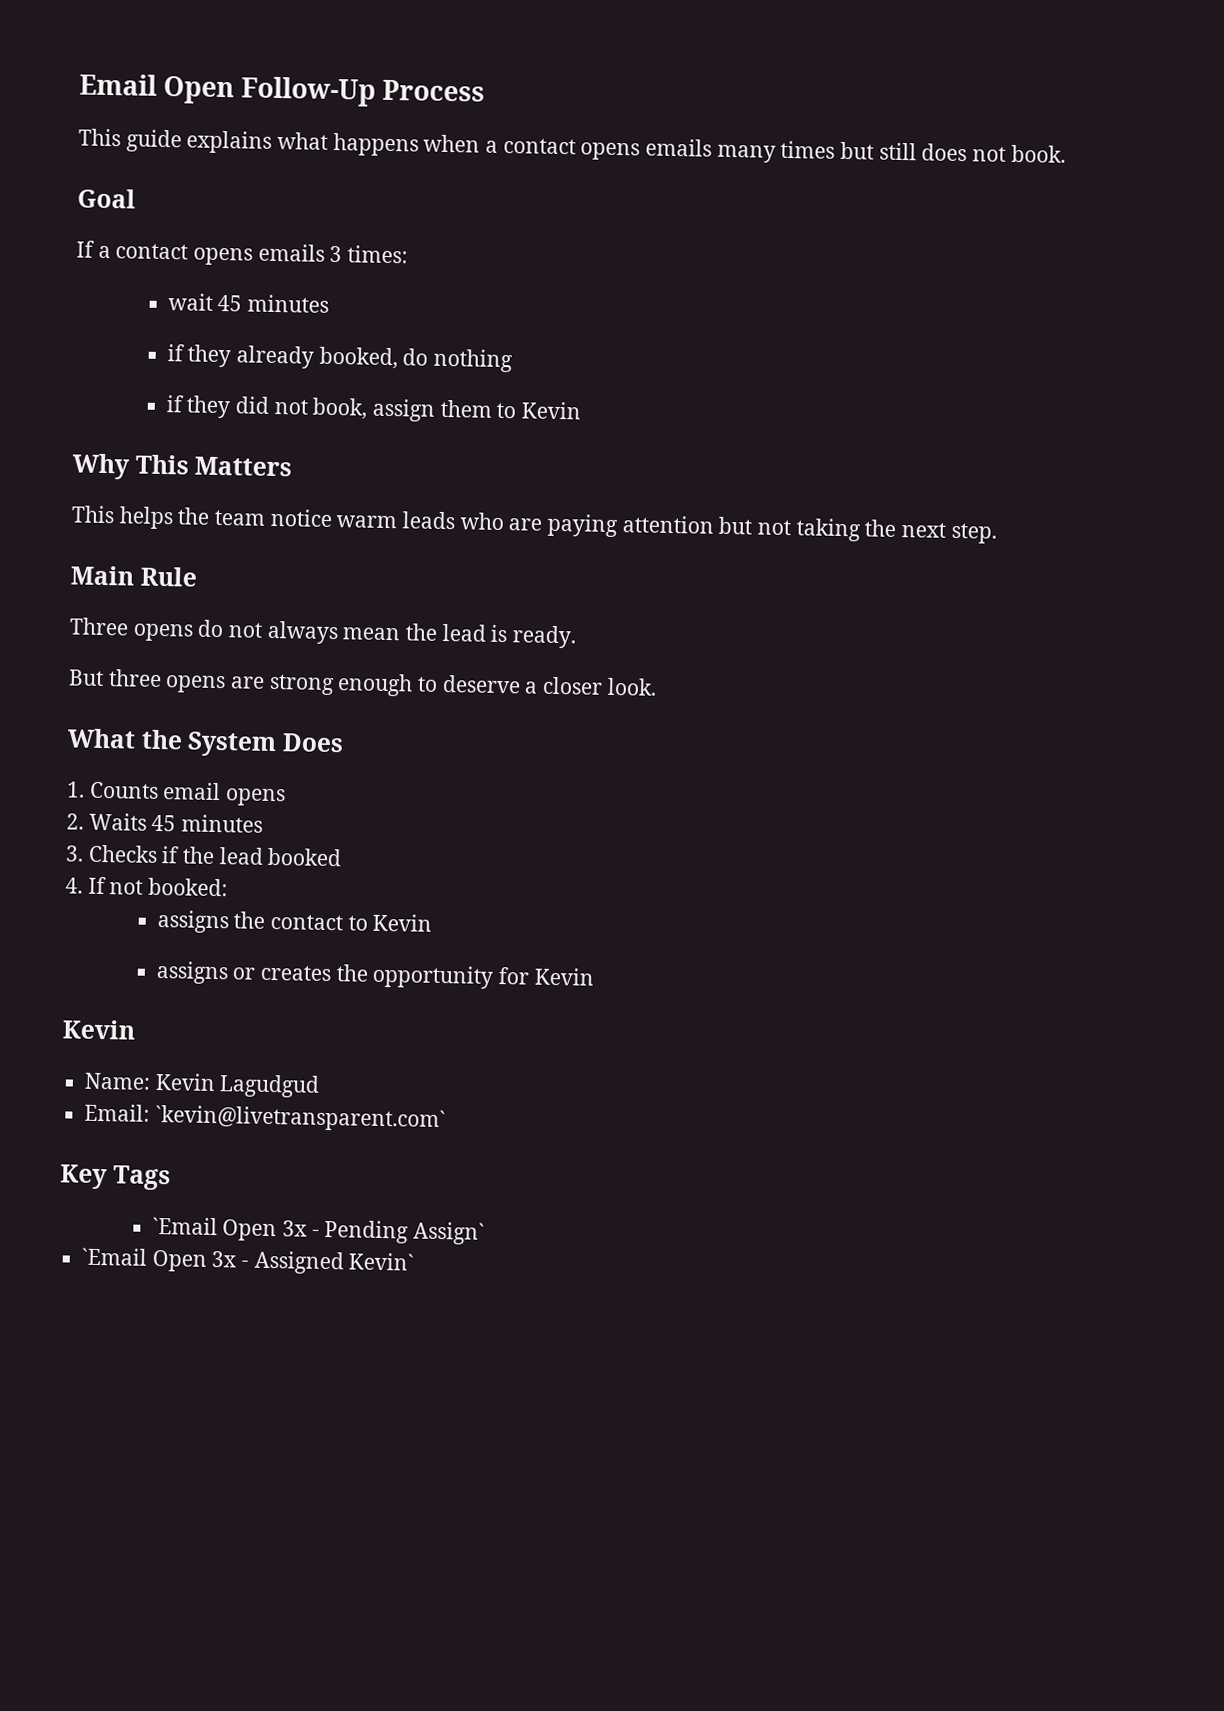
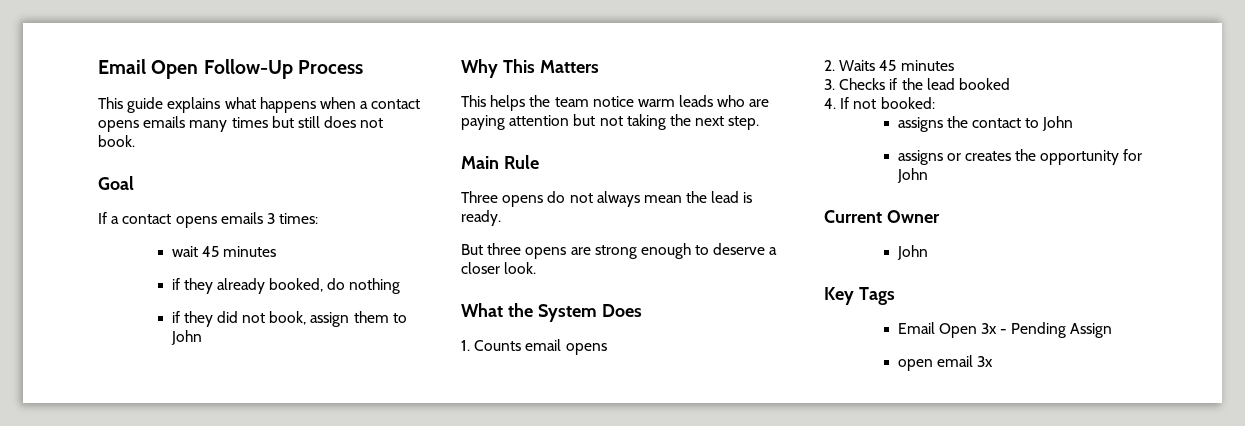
[521,401,582,420] Kevin -> [170,330,202,345] John
[372,913,433,932] Kevin -> [1042,116,1074,131] John
[533,967,595,986] [62,1019,136,1040] [84,1072,321,1098] [84,1103,446,1133] Kevin // Kevin // Name: Kevin Lagudgud // Email: `kevin@livetransparent.com` -> [896,168,928,183] [824,210,940,223] [896,245,928,260] John // Current Owner // John
[151,1216,218,1236] `Email -> [897,322,935,334] Email
[413,1221,486,1245] [81,1247,415,1275] Assign` // `Email Open 3x - Assigned Kevin` -> [1070,323,1113,338] [897,355,993,371] Assign // open email 3x

